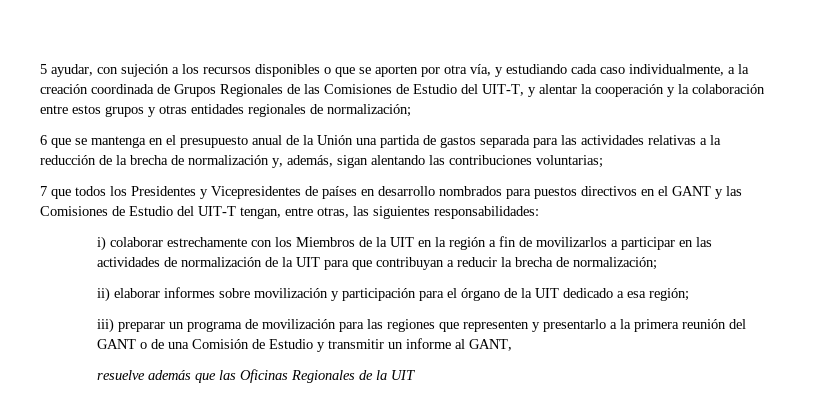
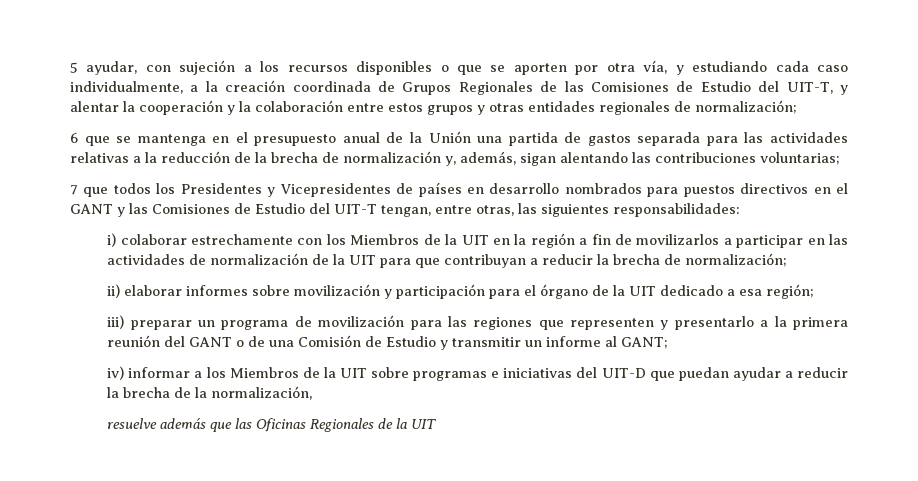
[468,339,512,351] GANT, -> [621,337,669,349] [107,366,848,381] [107,386,313,400] GANT; // iv) informar a los Miembros de la UIT sobre programas e iniciativas del UIT-D que puedan ayudar a reducir la brecha de la normalización,

